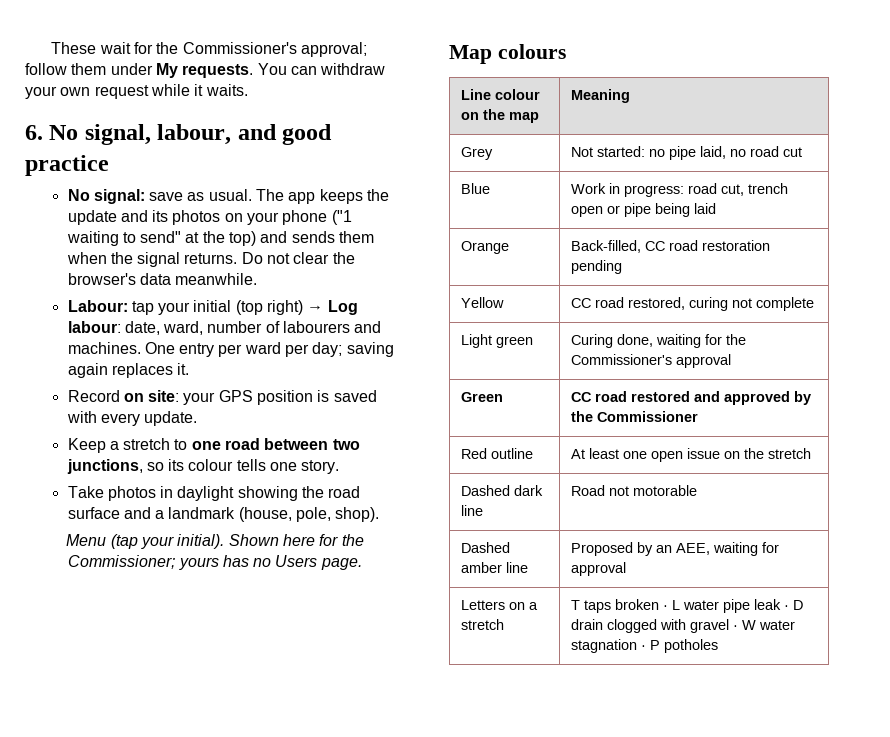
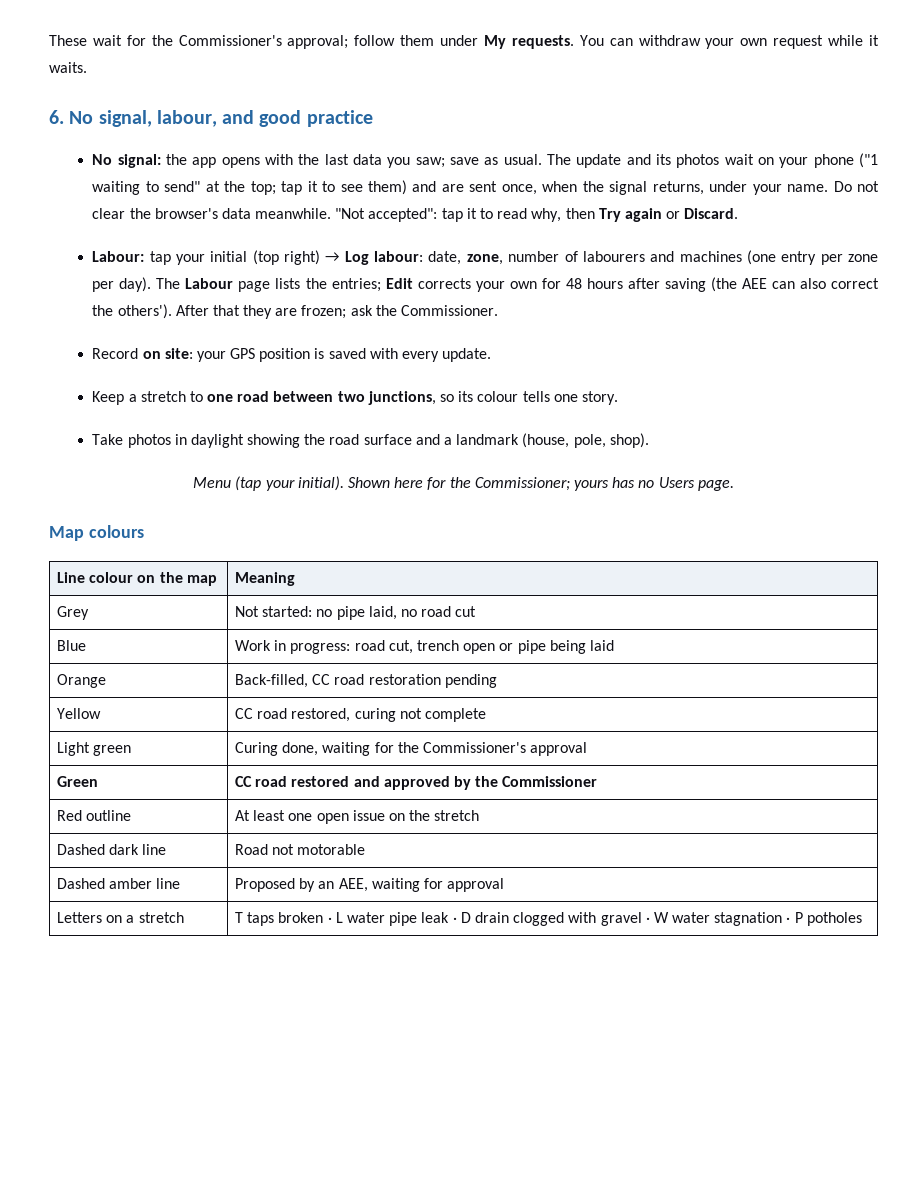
(145, 196) none -> [165,154,445,168] the app opens with the last data you saw;
[288,189,390,204] app keeps the -> (571, 159) none
(221, 217) none -> [724,154,754,165] wait
[229,231,375,246] [66,252,238,267] top) and sends them when the signal returns. -> [250,180,829,195] top; tap it to see them) and are sent once, when the signal returns, under your name.
(258, 279) none -> [335,208,739,222] "Not accepted": tap it to read why, then Try again or Discard.
[163,321,204,335] ward, -> [466,254,503,265] zone,
[67,342,394,357] [67,363,190,378] machines. One entry per ward per day; saving again replaces it. -> [679,250,878,265] [92,277,879,292] [92,304,498,319] machines (one entry per zone per day). The Labour page lists the entries; Edit corrects your own for 48 hours after saving (the AEE can also correct the others'). After that they are frozen; ask the Commissioner.

